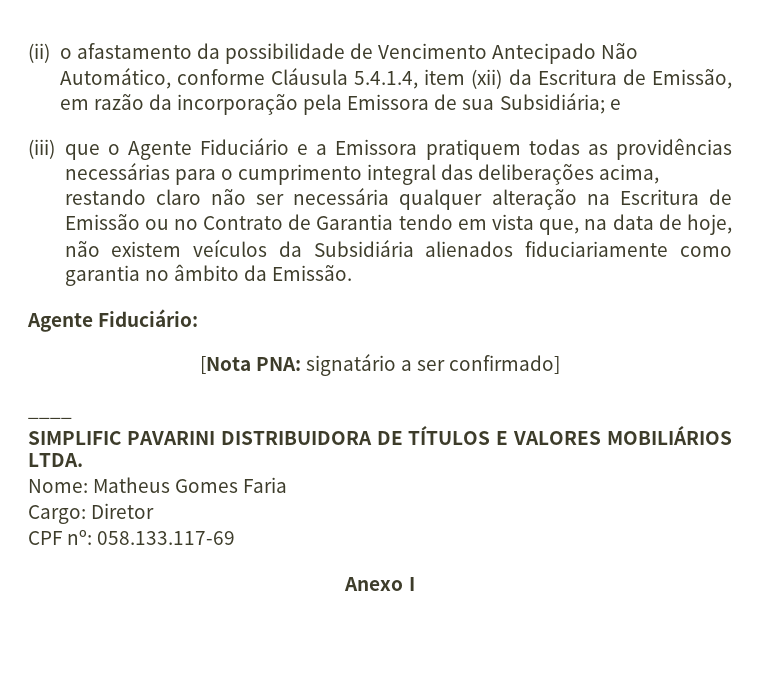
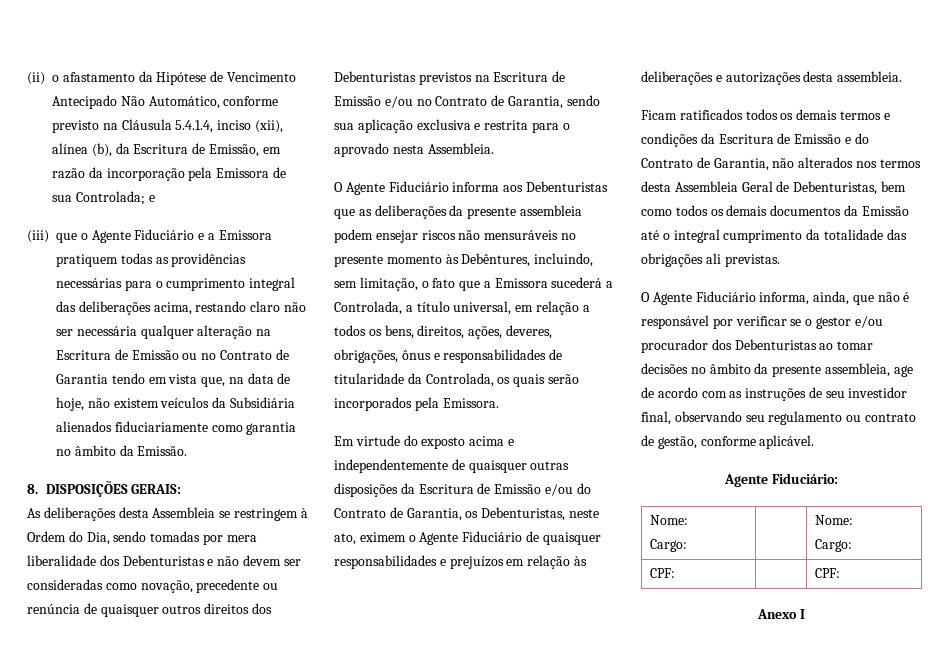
[224,43,345,64] possibilidade -> [156,72,207,85] Hipótese
[270,68,503,89] Cláusula 5.4.1.4, item (xii) -> [52,119,283,133] [52,143,112,157] previsto na Cláusula 5.4.1.4, inciso (xii), alínea (b),
[499,93,605,114] Subsidiária; -> [75,191,145,205] Controlada;
[27,309,199,332] [199,354,561,376] [28,416,72,419] [28,425,733,445] [28,453,83,467] [28,477,288,493] [28,503,155,524] [28,529,236,545] Agente Fiduciário: // [Nota PNA: signatário a ser confirmado] // ____ // SIMPLIFIC PAVARINI DISTRIBUIDORA DE TÍTULOS E VALORES MOBILIÁRIOS LTDA. // Nome: Matheus Gomes Faria // Cargo: Diretor // CPF nº: 058.133.117-69 -> [27,481,182,497] [27,507,308,521] [27,531,257,545] [27,555,301,566] [27,579,279,593] [27,603,272,617] [334,71,566,85] [334,95,600,109] [334,119,570,133] [334,143,494,157] [334,181,608,195] [334,205,582,219] [334,229,576,243] [334,253,594,267] [334,277,614,291] [334,301,590,315] [334,325,552,339] [334,349,563,363] [334,373,579,387] [334,397,499,411] [334,435,514,449] [334,459,570,473] [334,483,591,497] [334,507,599,521] [334,531,601,545] [334,555,587,569] [641,71,903,85] [641,109,890,120] [641,133,869,147] [641,157,921,171] [641,181,906,195] [641,205,909,216] [641,229,907,243] [641,253,780,267] [641,291,910,305] [641,315,883,329] [641,339,874,353] [641,363,913,377] [641,387,908,401] [641,411,916,425] [641,435,815,449] [724,473,838,487] [650,515,689,525] [650,539,688,552] [815,515,854,525] [815,539,853,552] [650,568,676,578] [815,568,841,578] 8. DISPOSIÇÕES GERAIS: // As deliberações desta Assembleia se restringem à Ordem do Dia, sendo tomadas por mera liberalidade dos Debenturistas e não devem ser consideradas como novação, precedente ou renúncia de quaisquer outros direitos dos Debenturistas previstos na Escritura de Emissão e/ou no Contrato de Garantia, sendo sua aplicação exclusiva e restrita para o aprovado nesta Assembleia. // O Agente Fiduciário informa aos Debenturistas que as deliberações da presente assembleia podem ensejar riscos não mensuráveis no presente momento às Debêntures, incluindo, sem limitação, o fato que a Emissora sucederá a Controlada, a título universal, em relação a todos os bens, direitos, ações, deveres, obrigações, ônus e responsabilidades de titularidade da Controlada, os quais serão incorporados pela Emissora. // Em virtude do exposto acima e independentemente de quaisquer outras disposições da Escritura de Emissão e/ou do Contrato de Garantia, os Debenturistas, neste ato, eximem o Agente Fiduciário de quaisquer responsabilidades e prejuízos em relação às deliberações e autorizações desta assembleia. // Ficam ratificados todos os demais termos e condições da Escritura de Emissão e do Contrato de Garantia, não alterados nos termos desta Assembleia Geral de Debenturistas, bem como todos os demais documentos da Emissão até o integral cumprimento da totalidade das obrigações ali previstas. // O Agente Fiduciário informa, ainda, que não é responsável por verificar se o gestor e/ou procurador dos Debenturistas ao tomar decisões no âmbito da presente assembleia, age de acordo com as instruções de seu investidor final, observando seu regulamento ou contrato de gestão, conforme aplicável. // Agente Fiduciário: // Nome: // Cargo: | | Nome: // Cargo: // CPF: | | CPF:

